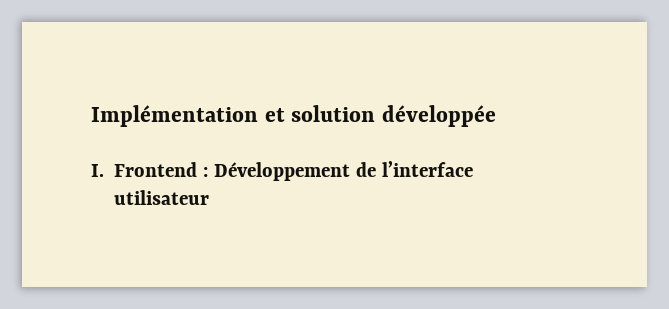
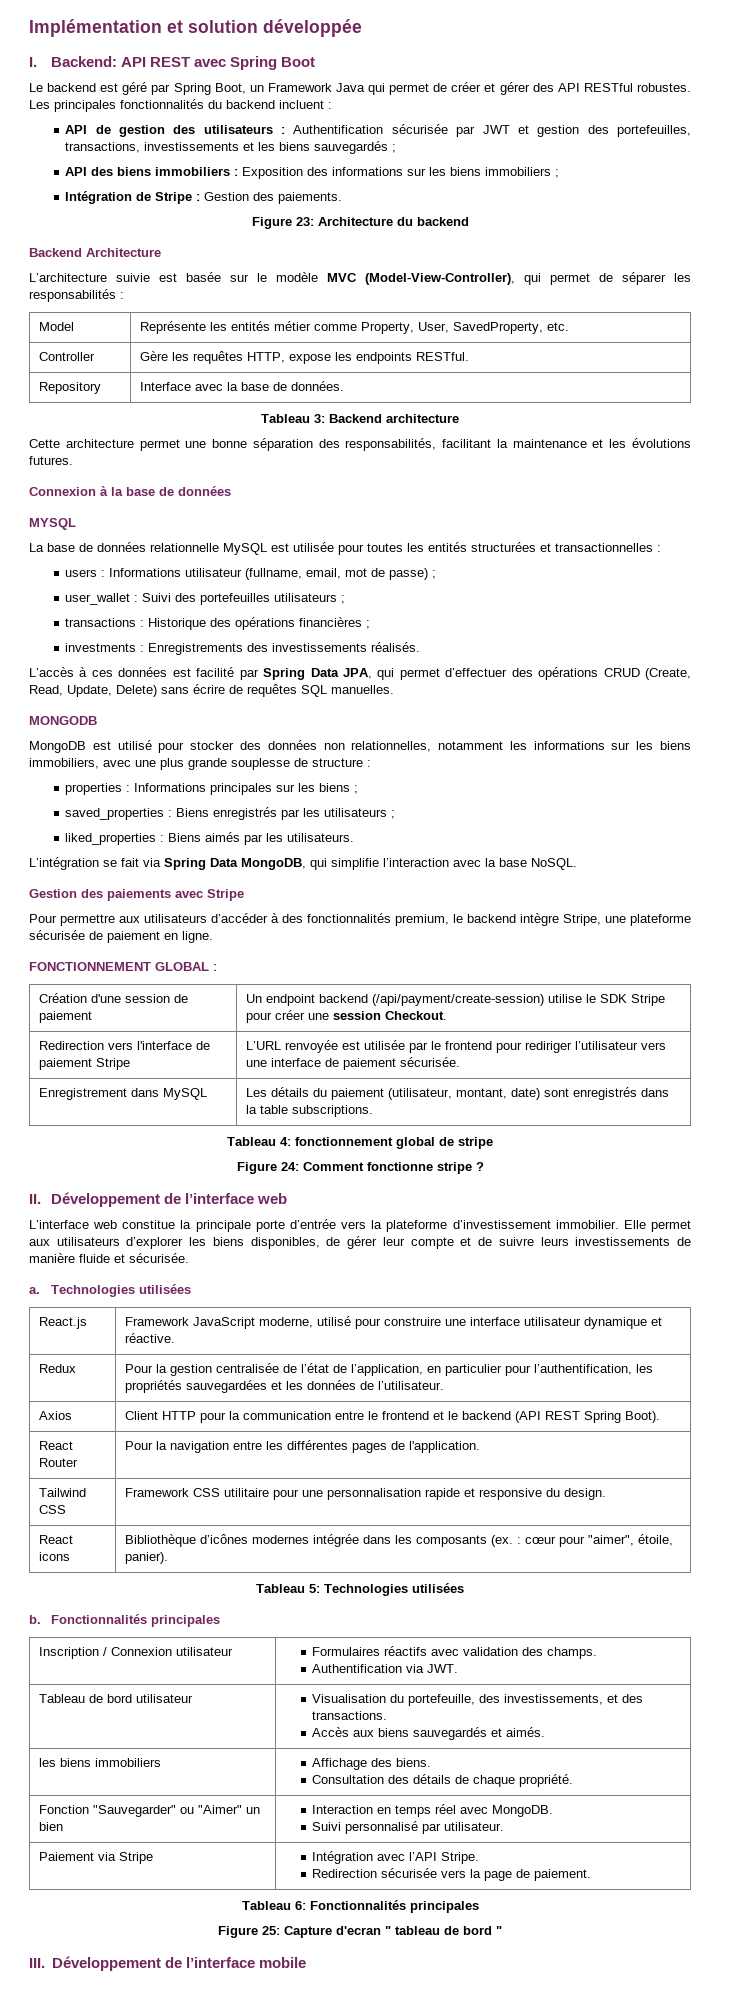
[113,161,473,181] [113,190,209,205] Frontend : Développement de l’interface utilisateur -> [50,56,316,70] [29,82,691,95] [29,99,332,112] [65,124,691,137] [65,141,397,154] [65,167,560,179] [65,191,343,204] [251,217,469,229] [29,248,161,257] [29,272,691,285] [29,289,124,302] [38,322,74,331] [139,321,569,334] [38,352,95,361] [139,351,469,364] [38,382,101,394] [139,381,344,391] [261,414,459,423] [29,438,691,451] [29,456,73,465] [29,486,231,496] [29,518,76,530] [29,542,661,555] [65,568,437,580] [65,593,346,605] [65,617,371,630] [65,642,421,655] [29,667,691,680] [29,684,394,697] [29,716,97,725] [29,740,692,753] [29,758,371,770] [65,783,359,795] [65,807,396,820] [65,832,355,845] [29,857,577,870] [29,889,244,901] [29,913,691,926] [29,930,213,943] [29,962,217,971] [38,993,188,1003] [38,1011,92,1023] [245,994,665,1006] [245,1010,447,1023] [38,1041,210,1050] [38,1058,130,1070] [245,1040,666,1053] [245,1057,460,1070] [38,1088,207,1100] [245,1087,669,1100] [245,1105,373,1117] [227,1137,493,1149] [236,1162,484,1174] [29,1192,288,1207] [29,1219,691,1232] [29,1236,692,1249] [29,1253,189,1263] [29,1284,191,1297] [38,1317,87,1329] [124,1316,662,1329] [124,1333,175,1343] [38,1364,76,1373] [124,1363,653,1376] [124,1380,444,1393] [38,1411,72,1420] [124,1411,660,1423] [38,1441,73,1450] [38,1458,78,1467] [124,1440,480,1453] [38,1488,86,1497] [38,1505,66,1514] [124,1488,606,1500] [38,1535,73,1544] [38,1552,70,1561] [124,1534,673,1547] [124,1552,168,1564] [256,1583,464,1596] [29,1614,220,1627] [38,1647,233,1659] [312,1646,598,1659] [312,1664,459,1673] [38,1694,193,1703] [312,1694,644,1706] [312,1711,388,1720] [312,1727,546,1740] [38,1758,161,1767] [312,1758,432,1770] [312,1774,574,1787] [38,1805,260,1817] [38,1822,63,1831] [312,1804,554,1817] [312,1821,505,1834] [38,1852,153,1864] [312,1851,480,1864] [312,1868,592,1881] [241,1900,479,1913] [218,1926,502,1938] [29,1956,306,1971] Backend: API REST avec Spring Boot // Le backend est géré par Spring Boot, un Framework Java qui permet de créer et gérer des API RESTful robustes. Les principales fonctionnalités du backend incluent : // API de gestion des utilisateurs : Authentification sécurisée par JWT et gestion des portefeuilles, transactions, investissements et les biens sauvegardés ; // API des biens immobiliers : Exposition des informations sur les biens immobiliers ; // Intégration de Stripe : Gestion des paiements. // Figure 23: Architecture du backend // Backend Architecture // L’architecture suivie est basée sur le modèle MVC (Model-View-Controller), qui permet de séparer les responsabilités : // Model | Représente les entités métier comme Property, User, SavedProperty, etc. // Controller | Gère les requêtes HTTP, expose les endpoints RESTful. // Repository | Interface avec la base de données. // Tableau 3: Backend architecture // Cette architecture permet une bonne séparation des responsabilités, facilitant la maintenance et les évolutions futures. // Connexion à la base de données // MYSQL // La base de données relationnelle MySQL est utilisée pour toutes les entités structurées et transactionnelles : // users : Informations utilisateur (fullname, email, mot de passe) ; // user_wallet : Suivi des portefeuilles utilisateurs ; // transactions : Historique des opérations financières ; // investments : Enregistrements des investissements réalisés. // L’accès à ces données est facilité par Spring Data JPA, qui permet d’effectuer des opérations CRUD (Create, Read, Update, Delete) sans écrire de requêtes SQL manuelles. // MONGODB // MongoDB est utilisé pour stocker des données non relationnelles, notamment les informations sur les biens immobiliers, avec une plus grande souplesse de structure : // properties : Informations principales sur les biens ; // saved_properties : Biens enregistrés par les utilisateurs ; // liked_properties : Biens aimés par les utilisateurs. // L’intégration se fait via Spring Data MongoDB, qui simplifie l’interaction avec la base NoSQL. // Gestion des paiements avec Stripe // Pour permettre aux utilisateurs d’accéder à des fonctionnalités premium, le backend intègre Stripe, une plateforme sécurisée de paiement en ligne. // FONCTIONNEMENT GLOBAL : // Création d'une session de paiement | Un endpoint backend (/api/payment/create-session) utilise le SDK Stripe pour créer une session Checkout. // Redirection vers l'interface de paiement Stripe | L’URL renvoyée est utilisée par le frontend pour rediriger l’utilisateur vers une interface de paiement sécurisée. // Enregistrement dans MySQL | Les détails du paiement (utilisateur, montant, date) sont enregistrés dans la table subscriptions. // Tableau 4: fonctionnement global de stripe // Figure 24: Comment fonctionne stripe ? // II. Développement de l’interface web // L’interface web constitue la principale porte d’entrée vers la plateforme d’investissement immobilier. Elle permet aux utilisateurs d’explorer les biens disponibles, de gérer leur compte et de suivre leurs investissements de manière fluide et sécurisée. // a. Technologies utilisées // React.js | Framework JavaScript moderne, utilisé pour construire une interface utilisateur dynamique et réactive. // Redux | Pour la gestion centralisée de l’état de l’application, en particulier pour l’authentification, les propriétés sauvegardées et les données de l’utilisateur. // Axios | Client HTTP pour la communication entre le frontend et le backend (API REST Spring Boot). // React Router | Pour la navigation entre les différentes pages de l'application. // Tailwind CSS | Framework CSS utilitaire pour une personnalisation rapide et responsive du design. // React icons | Bibliothèque d’icônes modernes intégrée dans les composants (ex. : cœur pour "aimer", étoile, panier). // Tableau 5: Technologies utilisées // b. Fonctionnalités principales // Inscription / Connexion utilisateur | Formulaires réactifs avec validation des champs. // Authentification via JWT. // Tableau de bord utilisateur | Visualisation du portefeuille, des investissements, et des transactions. // Accès aux biens sauvegardés et aimés. // les biens immobiliers | Affichage des biens. // Consultation des détails de chaque propriété. // Fonction "Sauvegarder" ou "Aimer" un bien | Interaction en temps réel avec MongoDB. // Suivi personnalisé par utilisateur. // Paiement via Stripe | Intégration avec l’API Stripe. // Redirection sécurisée vers la page de paiement. // Tableau 6: Fonctionnalités principales // Figure 25: Capture d'ecran " tableau de bord " // III. Développement de l’interface mobile

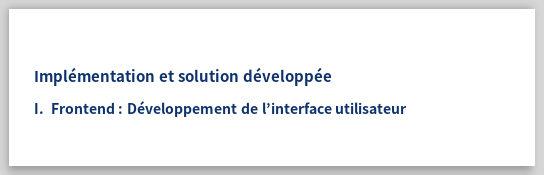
[50,56,316,70] [29,82,691,95] [29,99,332,112] [65,124,691,137] [65,141,397,154] [65,167,560,179] [65,191,343,204] [251,217,469,229] [29,248,161,257] [29,272,691,285] [29,289,124,302] [38,322,74,331] [139,321,569,334] [38,352,95,361] [139,351,469,364] [38,382,101,394] [139,381,344,391] [261,414,459,423] [29,438,691,451] [29,456,73,465] [29,486,231,496] [29,518,76,530] [29,542,661,555] [65,568,437,580] [65,593,346,605] [65,617,371,630] [65,642,421,655] [29,667,691,680] [29,684,394,697] [29,716,97,725] [29,740,692,753] [29,758,371,770] [65,783,359,795] [65,807,396,820] [65,832,355,845] [29,857,577,870] [29,889,244,901] [29,913,691,926] [29,930,213,943] [29,962,217,971] [38,993,188,1003] [38,1011,92,1023] [245,994,665,1006] [245,1010,447,1023] [38,1041,210,1050] [38,1058,130,1070] [245,1040,666,1053] [245,1057,460,1070] [38,1088,207,1100] [245,1087,669,1100] [245,1105,373,1117] [227,1137,493,1149] [236,1162,484,1174] [29,1192,288,1207] [29,1219,691,1232] [29,1236,692,1249] [29,1253,189,1263] [29,1284,191,1297] [38,1317,87,1329] [124,1316,662,1329] [124,1333,175,1343] [38,1364,76,1373] [124,1363,653,1376] [124,1380,444,1393] [38,1411,72,1420] [124,1411,660,1423] [38,1441,73,1450] [38,1458,78,1467] [124,1440,480,1453] [38,1488,86,1497] [38,1505,66,1514] [124,1488,606,1500] [38,1535,73,1544] [38,1552,70,1561] [124,1534,673,1547] [124,1552,168,1564] [256,1583,464,1596] [29,1614,220,1627] [38,1647,233,1659] [312,1646,598,1659] [312,1664,459,1673] [38,1694,193,1703] [312,1694,644,1706] [312,1711,388,1720] [312,1727,546,1740] [38,1758,161,1767] [312,1758,432,1770] [312,1774,574,1787] [38,1805,260,1817] [38,1822,63,1831] [312,1804,554,1817] [312,1821,505,1834] [38,1852,153,1864] [312,1851,480,1864] [312,1868,592,1881] [241,1900,479,1913] [218,1926,502,1938] [29,1956,306,1971] Backend: API REST avec Spring Boot // Le backend est géré par Spring Boot, un Framework Java qui permet de créer et gérer des API RESTful robustes. Les principales fonctionnalités du backend incluent : // API de gestion des utilisateurs : Authentification sécurisée par JWT et gestion des portefeuilles, transactions, investissements et les biens sauvegardés ; // API des biens immobiliers : Exposition des informations sur les biens immobiliers ; // Intégration de Stripe : Gestion des paiements. // Figure 23: Architecture du backend // Backend Architecture // L’architecture suivie est basée sur le modèle MVC (Model-View-Controller), qui permet de séparer les responsabilités : // Model | Représente les entités métier comme Property, User, SavedProperty, etc. // Controller | Gère les requêtes HTTP, expose les endpoints RESTful. // Repository | Interface avec la base de données. // Tableau 3: Backend architecture // Cette architecture permet une bonne séparation des responsabilités, facilitant la maintenance et les évolutions futures. // Connexion à la base de données // MYSQL // La base de données relationnelle MySQL est utilisée pour toutes les entités structurées et transactionnelles : // users : Informations utilisateur (fullname, email, mot de passe) ; // user_wallet : Suivi des portefeuilles utilisateurs ; // transactions : Historique des opérations financières ; // investments : Enregistrements des investissements réalisés. // L’accès à ces données est facilité par Spring Data JPA, qui permet d’effectuer des opérations CRUD (Create, Read, Update, Delete) sans écrire de requêtes SQL manuelles. // MONGODB // MongoDB est utilisé pour stocker des données non relationnelles, notamment les informations sur les biens immobiliers, avec une plus grande souplesse de structure : // properties : Informations principales sur les biens ; // saved_properties : Biens enregistrés par les utilisateurs ; // liked_properties : Biens aimés par les utilisateurs. // L’intégration se fait via Spring Data MongoDB, qui simplifie l’interaction avec la base NoSQL. // Gestion des paiements avec Stripe // Pour permettre aux utilisateurs d’accéder à des fonctionnalités premium, le backend intègre Stripe, une plateforme sécurisée de paiement en ligne. // FONCTIONNEMENT GLOBAL : // Création d'une session de paiement | Un endpoint backend (/api/payment/create-session) utilise le SDK Stripe pour créer une session Checkout. // Redirection vers l'interface de paiement Stripe | L’URL renvoyée est utilisée par le frontend pour rediriger l’utilisateur vers une interface de paiement sécurisée. // Enregistrement dans MySQL | Les détails du paiement (utilisateur, montant, date) sont enregistrés dans la table subscriptions. // Tableau 4: fonctionnement global de stripe // Figure 24: Comment fonctionne stripe ? // II. Développement de l’interface web // L’interface web constitue la principale porte d’entrée vers la plateforme d’investissement immobilier. Elle permet aux utilisateurs d’explorer les biens disponibles, de gérer leur compte et de suivre leurs investissements de manière fluide et sécurisée. // a. Technologies utilisées // React.js | Framework JavaScript moderne, utilisé pour construire une interface utilisateur dynamique et réactive. // Redux | Pour la gestion centralisée de l’état de l’application, en particulier pour l’authentification, les propriétés sauvegardées et les données de l’utilisateur. // Axios | Client HTTP pour la communication entre le frontend et le backend (API REST Spring Boot). // React Router | Pour la navigation entre les différentes pages de l'application. // Tailwind CSS | Framework CSS utilitaire pour une personnalisation rapide et responsive du design. // React icons | Bibliothèque d’icônes modernes intégrée dans les composants (ex. : cœur pour "aimer", étoile, panier). // Tableau 5: Technologies utilisées // b. Fonctionnalités principales // Inscription / Connexion utilisateur | Formulaires réactifs avec validation des champs. // Authentification via JWT. // Tableau de bord utilisateur | Visualisation du portefeuille, des investissements, et des transactions. // Accès aux biens sauvegardés et aimés. // les biens immobiliers | Affichage des biens. // Consultation des détails de chaque propriété. // Fonction "Sauvegarder" ou "Aimer" un bien | Interaction en temps réel avec MongoDB. // Suivi personnalisé par utilisateur. // Paiement via Stripe | Intégration avec l’API Stripe. // Redirection sécurisée vers la page de paiement. // Tableau 6: Fonctionnalités principales // Figure 25: Capture d'ecran " tableau de bord " // III. Développement de l’interface mobile -> [50,101,408,117] Frontend : Développement de l’interface utilisateur

